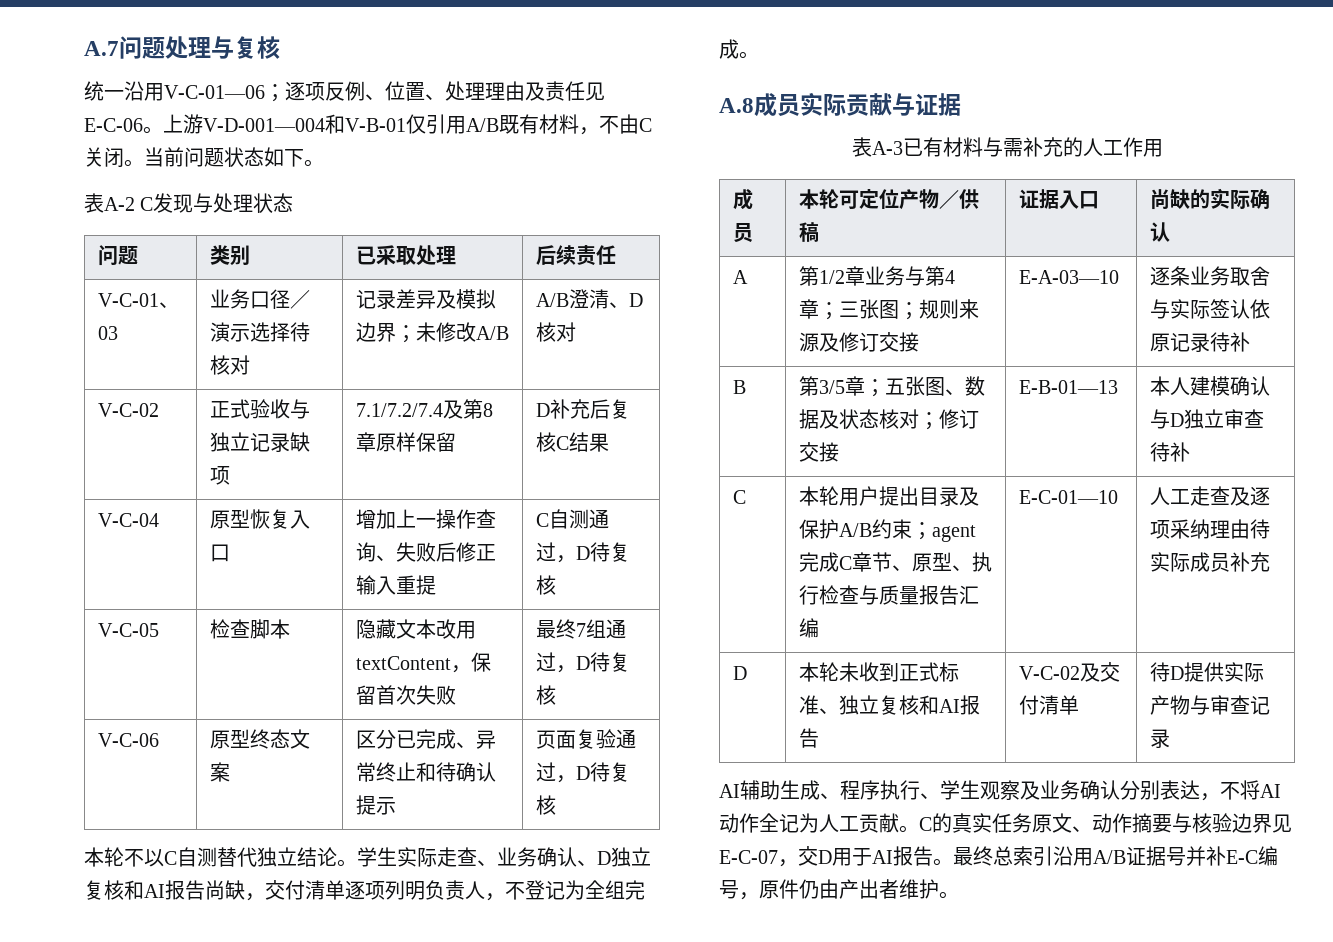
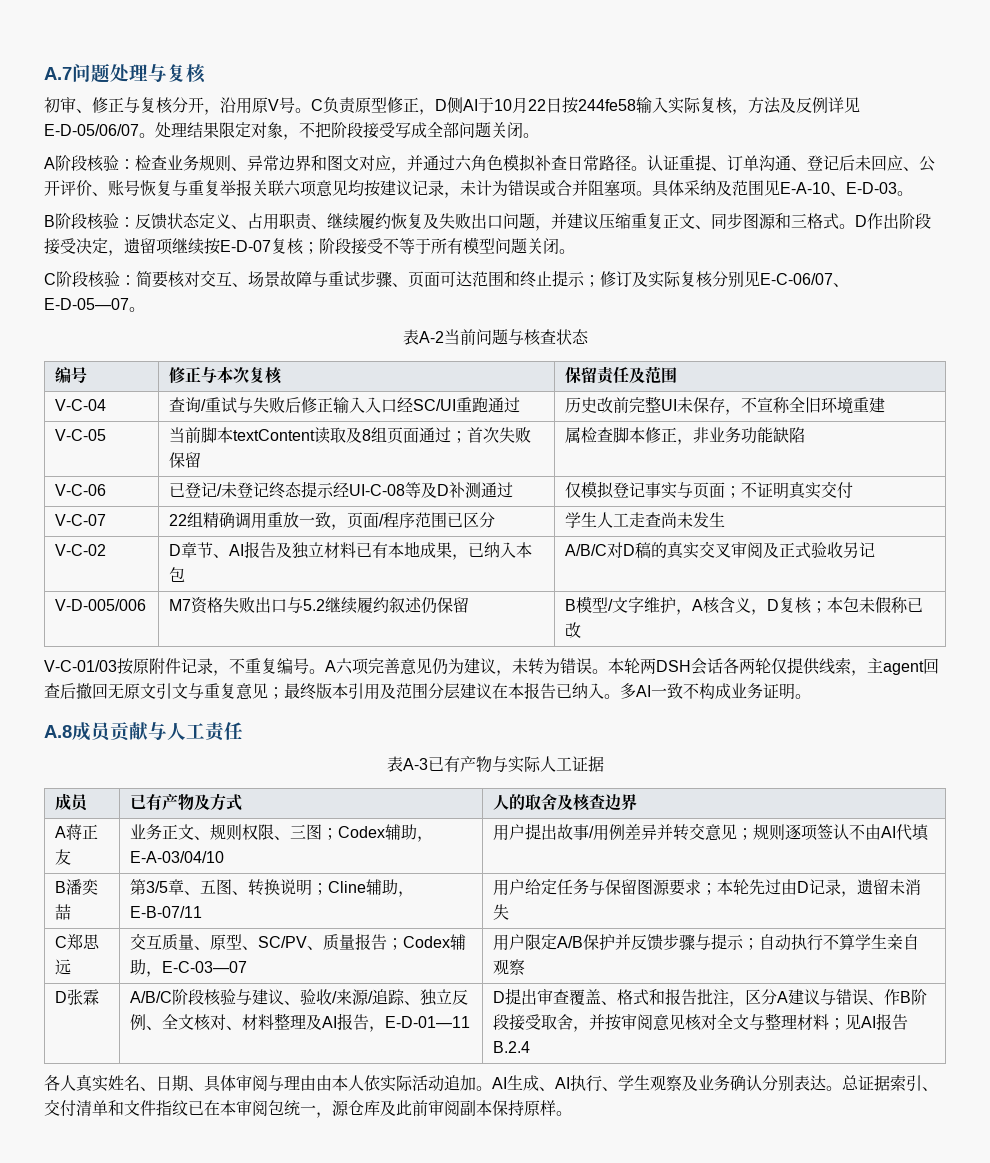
[84,81,605,102] [84,114,652,135] [84,147,324,168] [84,193,294,213] [97,245,138,266] [209,245,250,266] [355,245,456,266] [535,245,616,266] [97,293,179,308] [97,326,118,340] [209,289,310,309] [209,322,310,342] [209,355,250,375] [355,289,496,309] [355,322,509,343] [535,289,643,309] [535,322,576,342] [97,403,159,417] [209,399,310,419] [209,432,310,452] [209,466,230,485] [355,399,493,419] [355,432,456,452] [535,399,630,419] [535,432,609,452] [97,513,159,527] [209,509,310,529] [209,544,230,562] [355,509,496,529] [355,542,496,562] [355,575,436,595] [535,509,609,529] [535,542,630,563] [535,575,556,595] [97,623,159,637] [209,619,290,639] [355,619,476,639] [355,652,491,673] [355,685,456,705] [535,619,626,639] [535,652,630,673] [535,685,556,705] [97,733,159,747] [209,729,310,749] [209,762,230,782] [355,729,496,749] [355,762,496,782] [355,795,396,815] [535,729,636,749] [535,762,630,783] [535,795,556,815] [84,847,651,867] [84,880,645,901] [719,39,739,59] 统一沿用V-C-01—06；逐项反例、位置、处理理由及责任见E-C-06。上游V-D-001—004和V-B-01仅引用A/B既有材料，不由C关闭。当前问题状态如下。 // 表A-2 C发现与处理状态 // 问题 | 类别 | 已采取处理 | 后续责任 // V-C-01、03 | 业务口径／演示选择待核对 | 记录差异及模拟边界；未修改A/B | A/B澄清、D核对 // V-C-02 | 正式验收与独立记录缺项 | 7.1/7.2/7.4及第8章原样保留 | D补充后复核C结果 // V-C-04 | 原型恢复入口 | 增加上一操作查询、失败后修正输入重提 | C自测通过，D待复核 // V-C-05 | 检查脚本 | 隐藏文本改用textContent，保留首次失败 | 最终7组通过，D待复核 // V-C-06 | 原型终态文案 | 区分已完成、异常终止和待确认提示 | 页面复验通过，D待复核 // 本轮不以C自测替代独立结论。学生实际走查、业务确认、D独立复核和AI报告尚缺，交付清单逐项列明负责人，不登记为全组完成 -> [44,96,860,115] [44,122,539,140] [44,154,935,173] [44,179,913,198] [44,213,931,231] [44,237,575,256] [44,270,849,288] [44,298,145,312] [402,329,589,346] [55,367,88,383] [169,366,283,384] [565,366,678,384] [55,399,107,411] [169,397,521,413] [565,396,886,415] [55,429,107,441] [169,427,532,444] [169,452,202,468] [565,427,806,445] [55,484,107,496] [169,481,514,499] [565,481,854,499] [55,514,107,526] [169,512,496,530] [565,512,726,528] [55,544,107,556] [169,541,533,560] [169,567,186,582] [565,541,876,559] [55,599,147,611] [169,597,470,614] [565,596,924,615] [565,622,582,638] [44,657,939,676] [44,682,795,700] 初审、修正与复核分开，沿用原V号。C负责原型修正，D侧AI于10月22日按244fe58输入实际复核，方法及反例详见E-D-05/06/07。处理结果限定对象，不把阶段接受写成全部问题关闭。 // A阶段核验：检查业务规则、异常边界和图文对应，并通过六角色模拟补查日常路径。认证重提、订单沟通、登记后未回应、公开评价、账号恢复与重复举报关联六项意见均按建议记录，未计为错误或合并阻塞项。具体采纳及范围见E-A-10、E-D-03。 // B阶段核验：反馈状态定义、占用职责、继续履约恢复及失败出口问题，并建议压缩重复正文、同步图源和三格式。D作出阶段接受决定，遗留项继续按E-D-07复核；阶段接受不等于所有模型问题关闭。 // C阶段核验：简要核对交互、场景故障与重试步骤、页面可达范围和终止提示；修订及实际复核分别见E-C-06/07、E-D-05—07。 // 表A-2当前问题与核查状态 // 编号 | 修正与本次复核 | 保留责任及范围 // V-C-04 | 查询/重试与失败后修正输入入口经SC/UI重跑通过 | 历史改前完整UI未保存，不宣称全旧环境重建 // V-C-05 | 当前脚本textContent读取及8组页面通过；首次失败保留 | 属检查脚本修正，非业务功能缺陷 // V-C-06 | 已登记/未登记终态提示经UI-C-08等及D补测通过 | 仅模拟登记事实与页面；不证明真实交付 // V-C-07 | 22组精确调用重放一致，页面/程序范围已区分 | 学生人工走查尚未发生 // V-C-02 | D章节、AI报告及独立材料已有本地成果，已纳入本包 | A/B/C对D稿的真实交叉审阅及正式验收另记 // V-D-005/006 | M7资格失败出口与5.2继续履约叙述仍保留 | B模型/文字维护，A核含义，D复核；本包未假称已改 // V-C-01/03按原附件记录，不重复编号。A六项完善意见仍为建议，未转为错误。本轮两DSH会话各两轮仅提供线索，主agent回查后撤回无原文引文与重复意见；最终版本引用及范围分层建议在本报告已纳入。多AI一致不构成业务证明
[800,92,961,116] 实际贡献与证据 -> [110,722,243,742] 贡献与人工责任
[942,137,1163,157] [732,188,753,210] [732,223,753,243] [798,189,979,210] [798,222,819,242] [1018,189,1099,209] [1149,188,1270,210] [1149,222,1170,242] [732,270,748,284] [798,266,955,286] [798,299,979,320] [798,332,919,352] [1018,270,1119,284] [1149,266,1270,286] [1149,299,1270,319] [1149,332,1250,352] [732,380,746,394] 材料与需补充的人工作用 // 成员 | 本轮可定位产物／供稿 | 证据入口 | 尚缺的实际确认 // A | 第1/2章业务与第4章；三张图；规则来源及修订交接 | E-A-03—10 | 逐条业务取舍与实际签认依原记录待补 // B -> [459,756,604,773] [55,793,91,812] [130,793,243,811] [493,793,638,811] [55,824,99,840] [55,849,72,865] [130,824,434,842] [130,851,225,863] [493,823,931,841] [55,879,99,895] [55,904,72,920] 产物与实际人工证据 // 成员 | 已有产物及方式 | 人的取舍及核查边界 // A蒋正友 | 业务正文、规则权限、三图；Codex辅助，E-A-03/04/10 | 用户提出故事/用例差异并转交意见；规则逐项签认不由AI代填 // B潘奕喆
[864,376,985,397] [798,409,979,430] [798,442,839,462] [1018,380,1118,394] [1149,376,1270,396] [1149,409,1264,429] [1149,442,1190,462] [732,490,746,504] [798,486,979,506] [798,519,976,542] [798,552,992,572] [798,585,979,605] [798,618,819,638] [1018,490,1118,504] [1149,486,1270,506] [1149,519,1270,539] [1149,552,1270,572] [732,666,747,680] [798,662,959,682] [798,695,980,715] [798,728,819,748] [1018,662,1120,682] [1018,695,1079,715] [1149,662,1264,682] [1149,695,1270,715] [1149,729,1170,748] [719,780,880,800] ；五张图、数据及状态核对；修订交接 | E-B-01—13 | 本人建模确认与D独立审查待补 // C | 本轮用户提出目录及保护A/B约束；agent完成C章节、原型、执行检查与质量报告汇编 | E-C-01—10 | 人工走查及逐项采纳理由待实际成员补充 // D | 本轮未收到正式标准、独立复核和AI报告 | V-C-02及交付清单 | 待D提供实际产物与审查记录 // AI辅助生成、程序 -> [184,879,415,897] [130,906,203,918] [493,878,922,897] [493,904,510,920] [55,934,101,950] [55,959,72,975] [130,933,467,951] [130,959,248,977] [493,933,920,951] [493,959,526,976] [55,989,100,1005] [130,989,469,1006] [130,1013,471,1032] [493,988,928,1007] [493,1013,909,1032] [493,1041,531,1053] [44,1074,570,1092] 、五图、转换说明；Cline辅助，E-B-07/11 | 用户给定任务与保留图源要求；本轮先过由D记录，遗留未消失 // C郑思远 | 交互质量、原型、SC/PV、质量报告；Codex辅助，E-C-03—07 | 用户限定A/B保护并反馈步骤与提示；自动执行不算学生亲自观察 // D张霖 | A/B/C阶段核验与建议、验收/来源/追踪、独立反例、全文核对、材料整理及AI报告，E-D-01—11 | D提出审查覆盖、格式和报告批注，区分A建议与错误、作B阶段接受取舍，并按审阅意见核对全文与整理材料；见AI报告B.2.4 // 各人真实姓名、日期、具体审阅与理由由本人依实际活动追加。AI生成、AI
[1200,780,1281,801] [719,813,1292,833] [719,846,1278,867] [719,879,939,900] ，不将AI动作全记为人工贡献。C的真实任务原文、动作摘要与核验边界见E-C-07，交D用于AI报告。最终总索引沿用A/B证据号并补E-C编号，原件仍由产出者维护 -> [826,1074,938,1092] [44,1099,556,1118] 。总证据索引、交付清单和文件指纹已在本审阅包统一，源仓库及此前审阅副本保持原样

